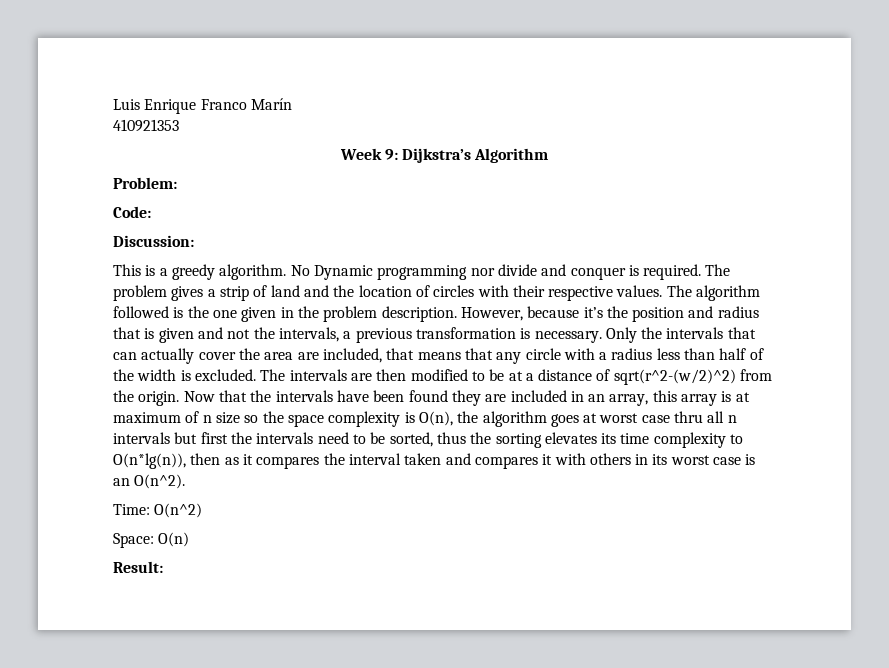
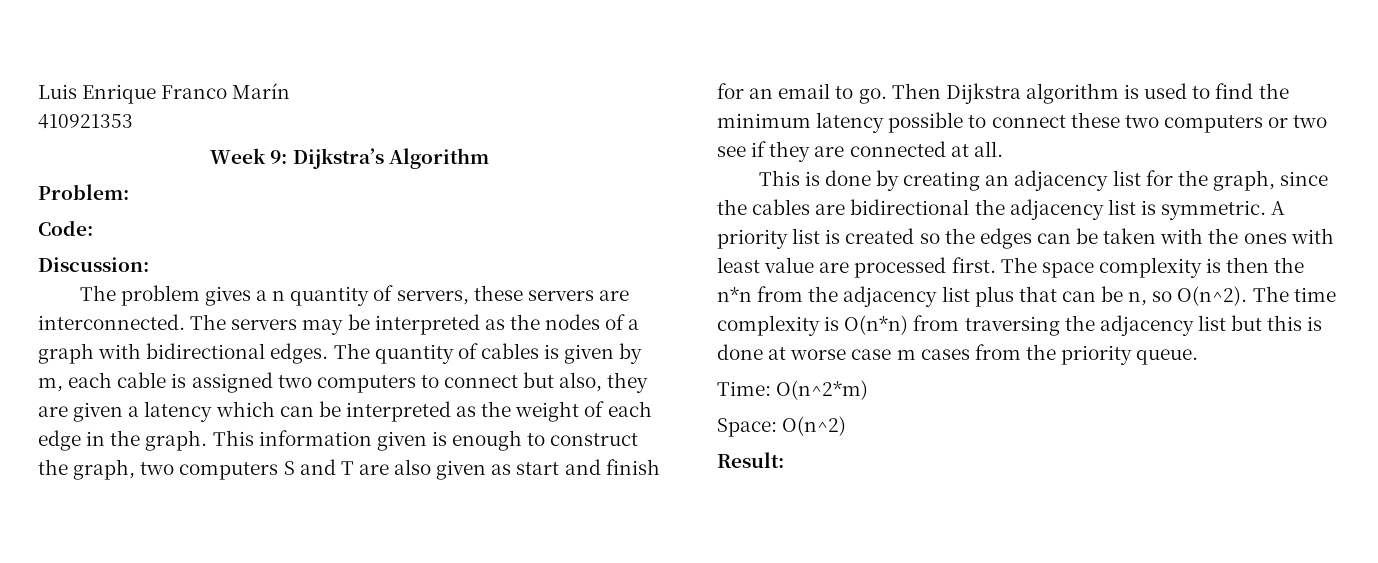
[113,264,731,280] [113,285,761,301] [113,306,759,322] [113,327,756,343] [113,348,764,364] [113,369,773,385] [113,390,750,406] [113,411,737,427] [113,432,744,448] [113,453,756,469] [113,474,186,489] This is a greedy algorithm. No Dynamic programming nor divide and conquer is required. The problem gives a strip of land and the location of circles with their respective values. The algorithm followed is the one given in the problem description. However, because it’s the position and radius that is given and not the intervals, a previous transformation is necessary. Only the intervals that can actually cover the area are included, that means that any circle with a radius less than half of the width is excluded. The intervals are then modified to be at a distance of sqrt(r^2-(w/2)^2) from the origin. Now that the intervals have been found they are included in an array, this array is at maximum of n size so the space complexity is O(n), the algorithm goes at worst case thru all n intervals but first the intervals need to be sorted, thus the sorting elevates its time complexity to O(n*lg(n)), then as it compares the interval taken and compares it with others in its worst case is an O(n^2). -> [79,285,629,306] [38,314,640,335] [38,343,643,364] [38,372,649,393] [38,401,652,422] [38,430,639,451] [38,459,660,480] [717,83,1289,104] [717,112,1328,133] [717,141,1003,162] [758,170,1329,191] [717,199,1286,220] [717,228,1334,249] [717,257,1305,278] [717,286,1336,307] [717,315,1323,336] [717,344,1199,365] The problem gives a n quantity of servers, these servers are interconnected. The servers may be interpreted as the nodes of a graph with bidirectional edges. The quantity of cables is given by m, each cable is assigned two computers to connect but also, they are given a latency which can be interpreted as the weight of each edge in the graph. This information given is enough to construct the graph, two computers S and T are also given as start and finish for an email to go. Then Dijkstra algorithm is used to find the minimum latency possible to connect these two computers or two see if they are connected at all. // This is done by creating an adjacency list for the graph, since the cables are bidirectional the adjacency list is symmetric. A priority list is created so the edges can be taken with the ones with least value are processed first. The space complexity is then the n*n from the adjacency list plus that can be n, so O(n^2). The time complexity is O(n*n) from traversing the adjacency list but this is done at worse case m cases from the priority queue.
(150, 509) none -> [776,380,869,400] [717,418,777,437] O(n^2*m) // Space:
[113,532,190,548] // Space: O(n) -> (847, 426) none

